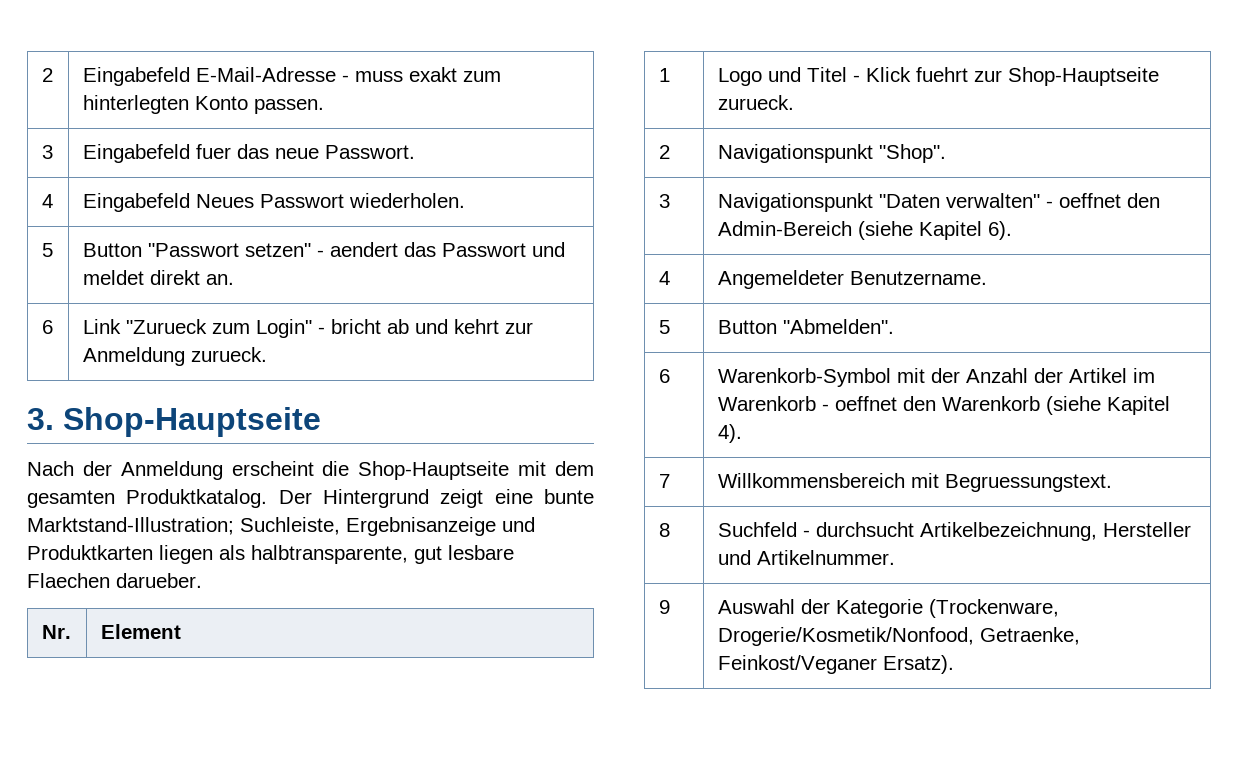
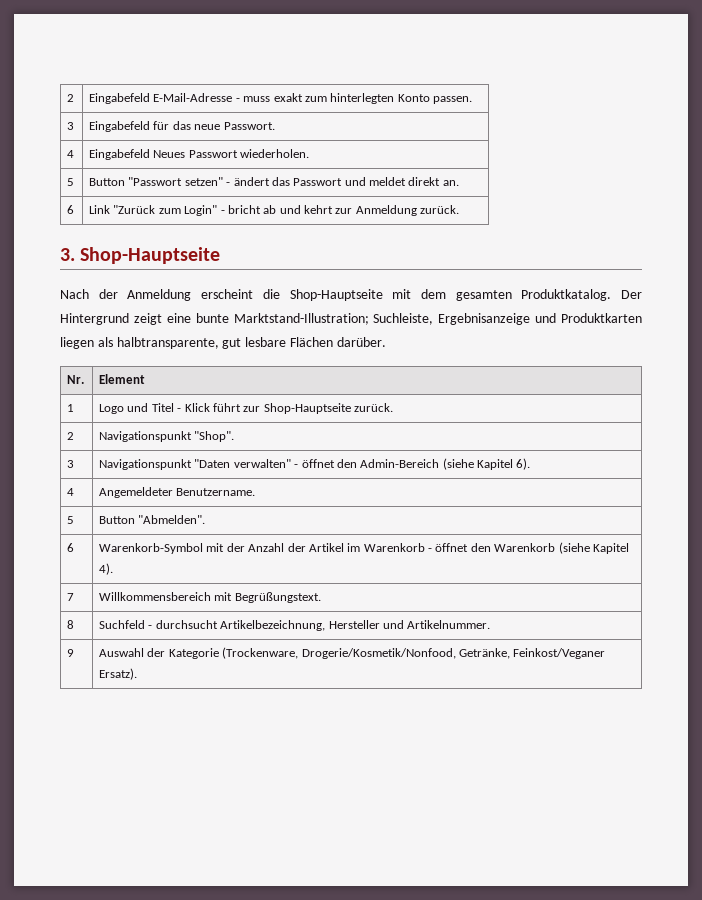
[195,144,231,159] fuer -> [153,121,170,130] für
[329,242,398,257] aendert -> [233,177,270,186] ändert
[125,319,207,334] "Zurueck -> [113,205,156,214] "Zurück
[190,347,267,362] zurueck. -> [420,205,460,214] zurück.
[27,573,202,588] Flaechen darueber. -> [289,337,386,347] Flächen darüber.
[915,67,968,82] fuehrt -> [212,403,241,412] führt
[717,95,794,110] zurueck. -> [354,403,394,412] zurück.
[1058,193,1121,208] oeffnet -> [301,459,335,468] öffnet
[834,396,897,411] oeffnet -> [435,543,469,552] öffnet
[944,474,1112,492] Begruessungstext. -> [234,592,321,603] Begrüßungstext.
[979,627,1080,645] Getraenke, -> [458,648,510,659] Getränke,

